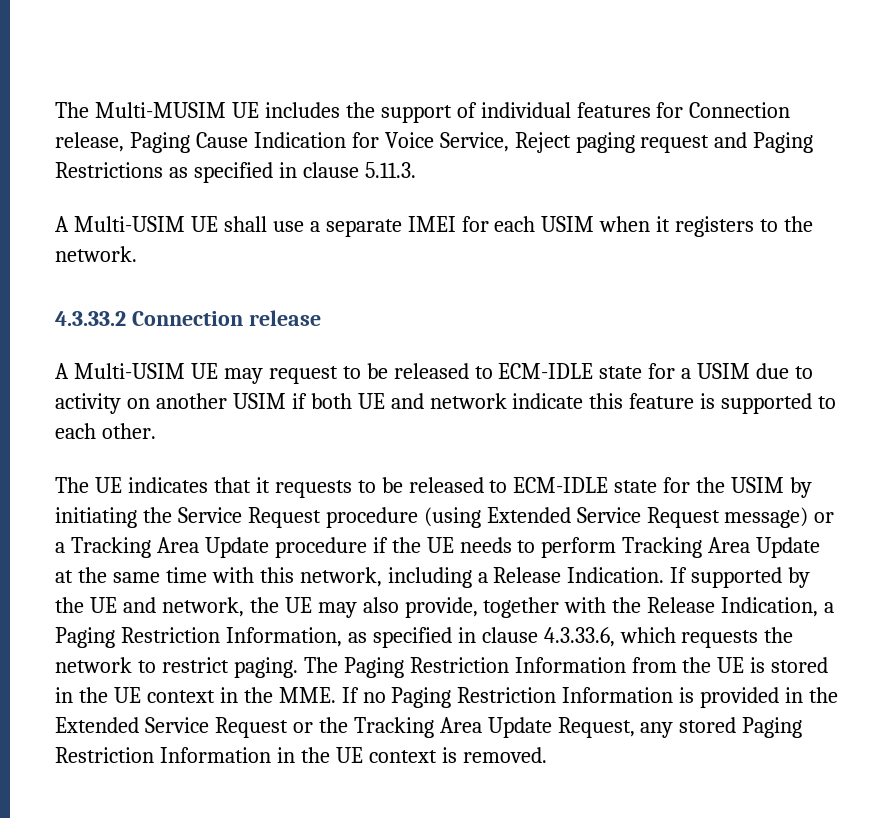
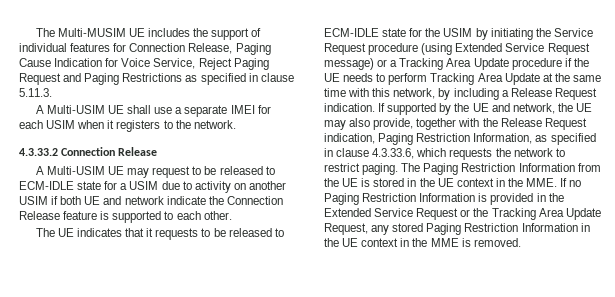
[55,132,124,152] release, -> [188,43,233,54] Release,
[575,132,710,153] paging request -> [233,58,269,70] [19,73,61,85] Paging Request
[248,310,321,326] release -> [118,147,158,156] Release
[589,393,624,409] this -> [208,196,283,205] [19,211,60,220] the Connection Release
(382, 577) none -> [438,88,451,100] by
[567,567,665,583] Indication. -> [554,88,597,100] [324,103,375,112] Request indication.
[721,597,835,617] Indication, a -> [544,118,587,130] [324,133,375,144] Request indication,
(437, 756) none -> [400,238,459,247] in the MME

